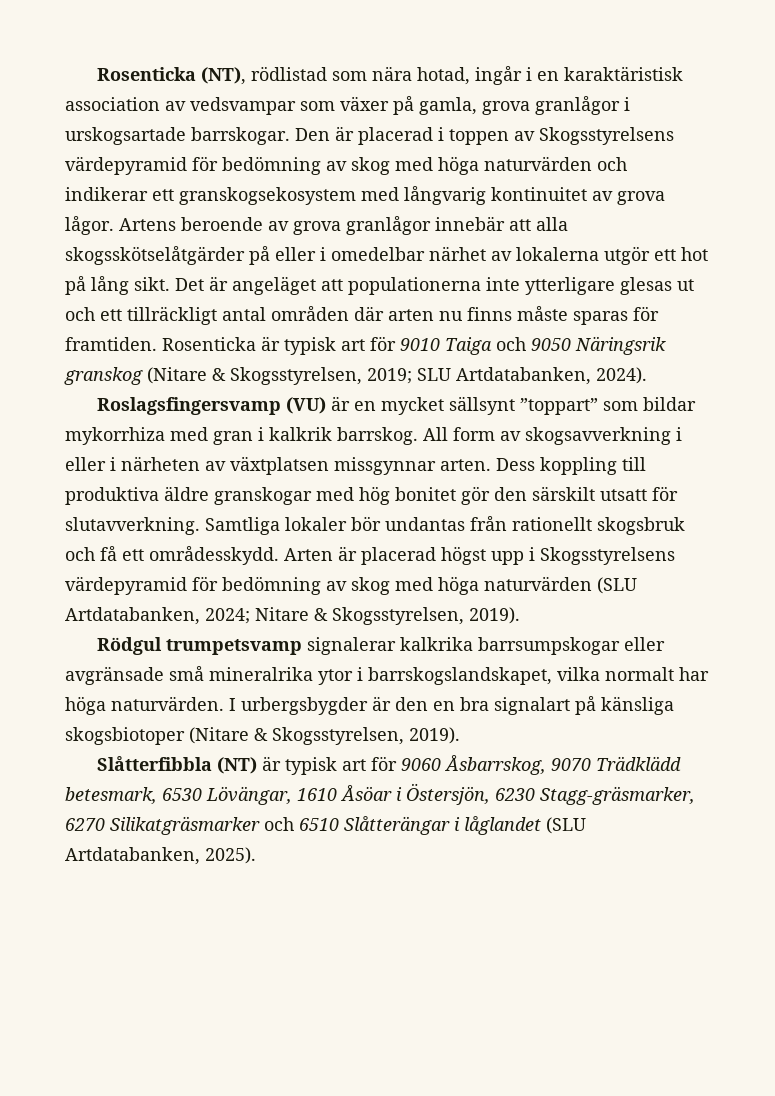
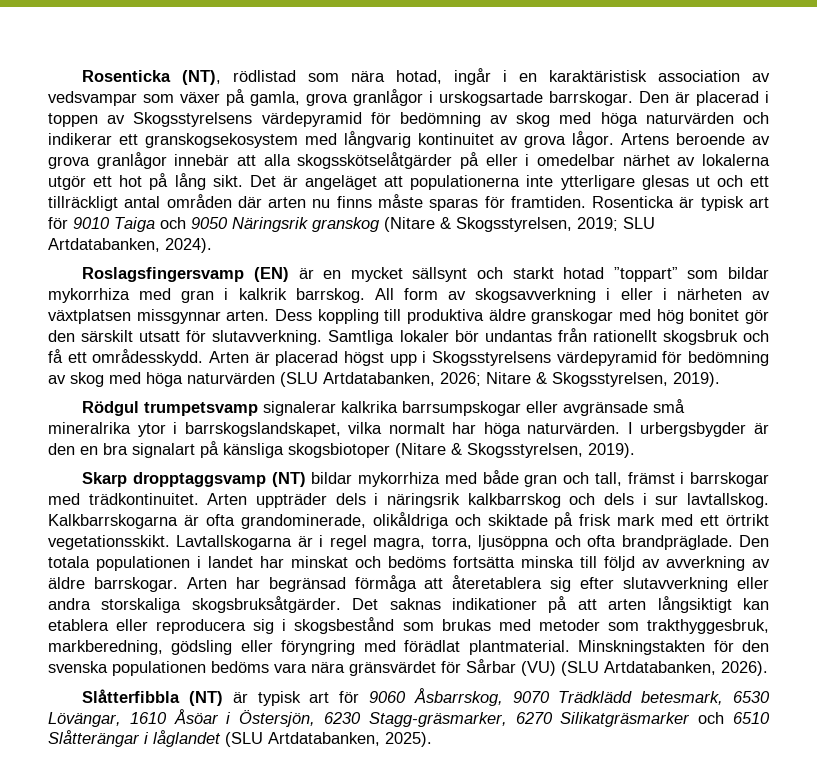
[285,397,326,414] (VU) -> [253,267,289,282] (EN)
(515, 405) none -> [476,267,605,279] och starkt hotad
[205,608,250,624] 2024; -> [440,372,481,386] 2026;
(460, 735) none -> [82,470,770,487] [48,493,769,508] [48,512,769,529] [48,535,769,550] [48,556,770,571] [48,575,769,592] [48,596,769,613] [48,617,769,634] [48,640,770,655] [48,659,768,676] // Skarp dropptaggsvamp (NT) bildar mykorrhiza med både gran och tall, främst i barrskogar med trädkontinuitet. Arten uppträder dels i näringsrik kalkbarrskog och dels i sur lavtallskog. Kalkbarrskogarna är ofta grandominerade, olikåldriga och skiktade på frisk mark med ett örtrikt vegetationsskikt. Lavtallskogarna är i regel magra, torra, ljusöppna och ofta brandpräglade. Den totala populationen i landet har minskat och bedöms fortsätta minska till följd av avverkning av äldre barrskogar. Arten har begränsad förmåga att återetablera sig efter slutavverkning eller andra storskaliga skogsbruksåtgärder. Det saknas indikationer på att arten långsiktigt kan etablera eller reproducera sig i skogsbestånd som brukas med metoder som trakthyggesbruk, markberedning, gödsling eller föryngring med förädlat plantmaterial. Minskningstakten för den svenska populationen bedöms vara nära gränsvärdet för Sårbar (VU) (SLU Artdatabanken, 2026).

